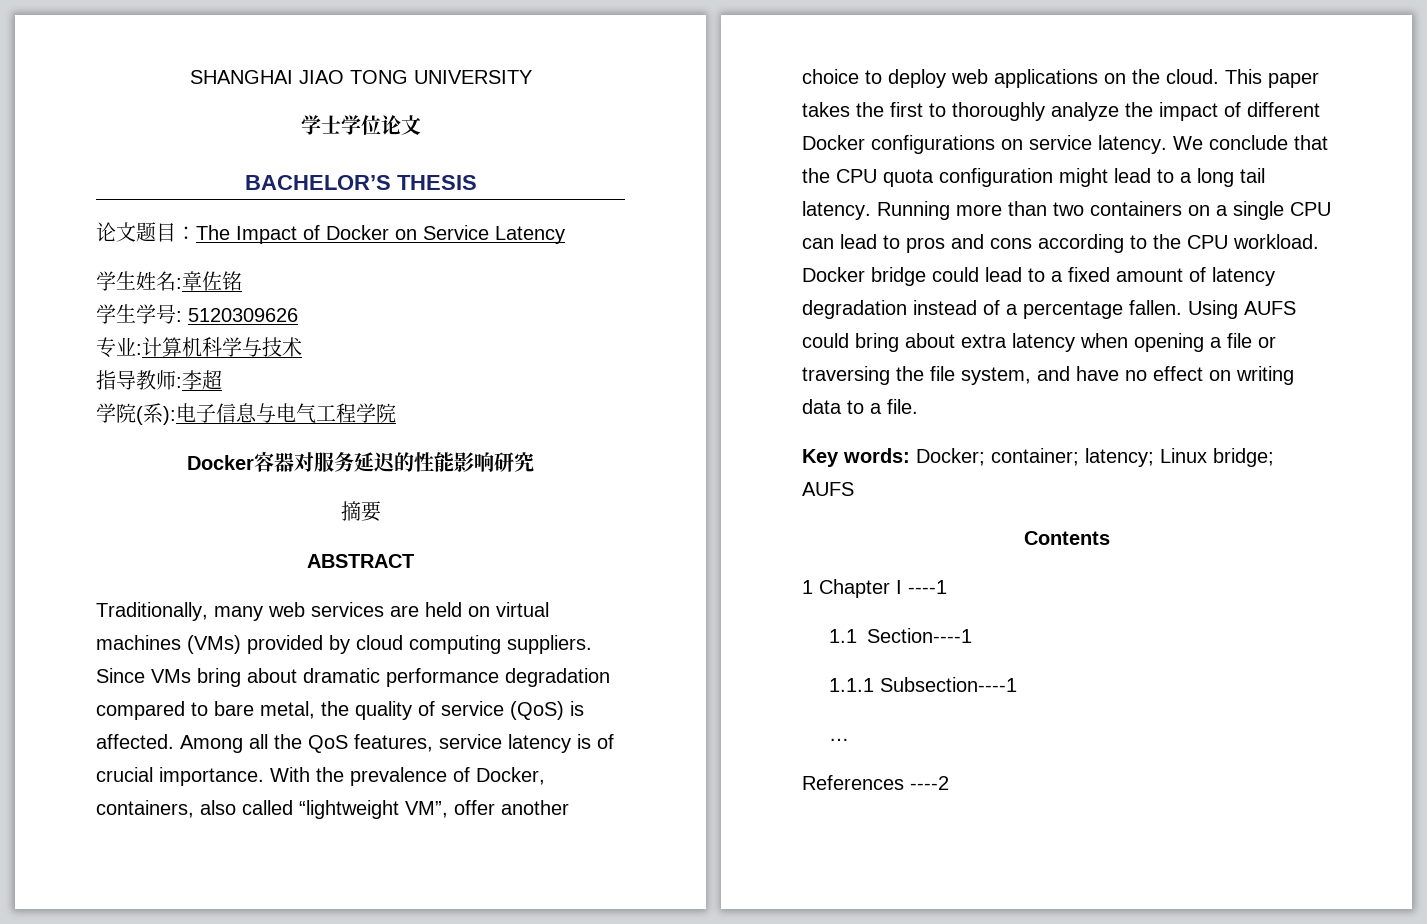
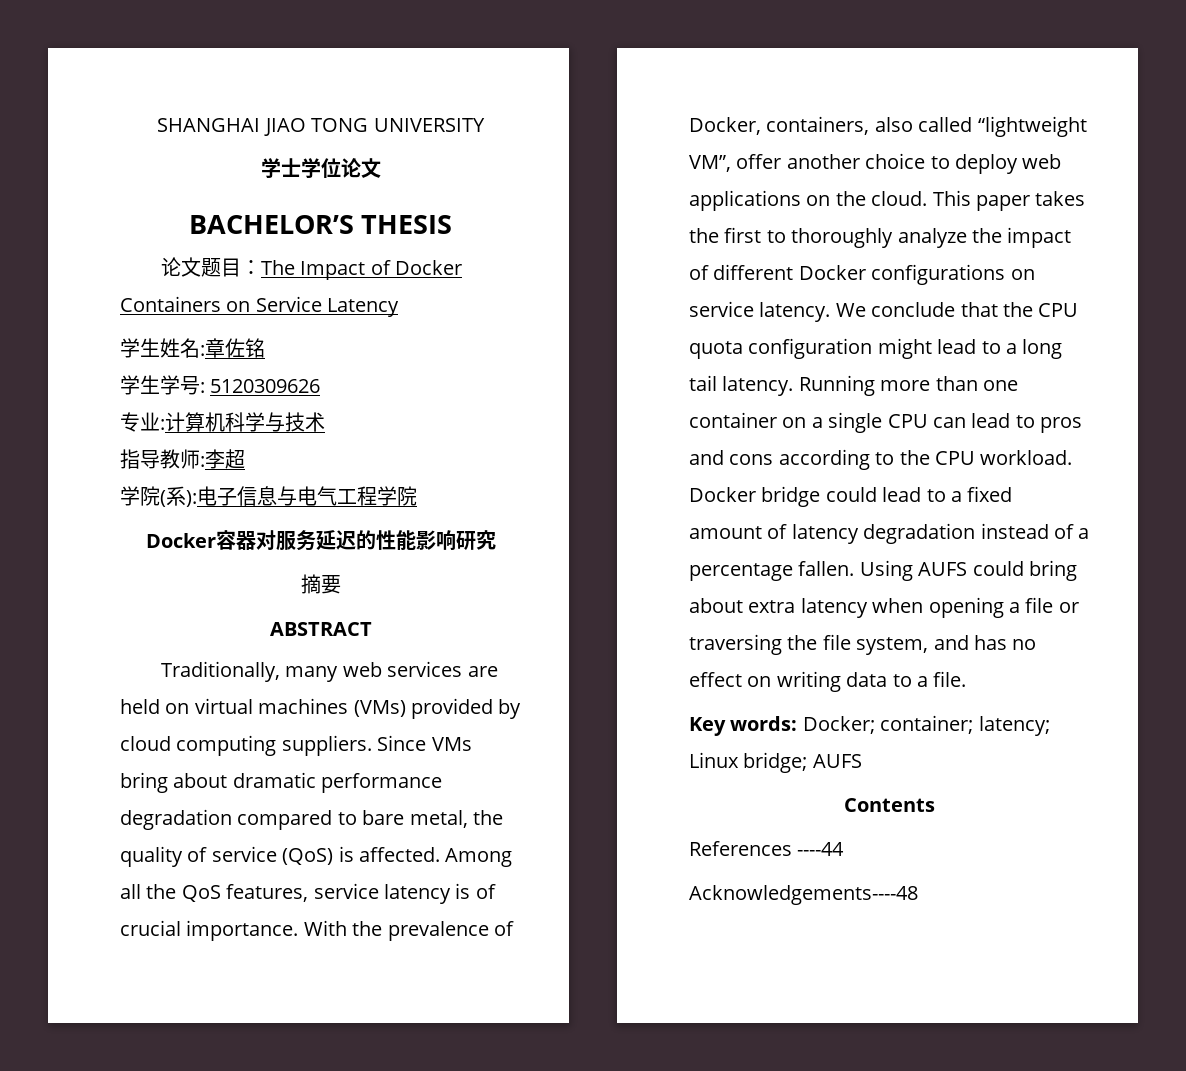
(389, 232) none -> [120,296,221,312] Containers
[1053,201,1182,216] two containers -> [982,380,1018,391] [689,412,777,428] one container
[1076,366,1119,381] have -> [974,635,1007,650] has
[802,579,947,598] [829,628,973,643] [829,677,1018,692] [829,738,850,741] [802,775,949,790] 1 Chapter I ----1 // 1.1 Section----1 // 1.1.1 Subsection----1 // … // References ----2 -> [689,841,845,856] [689,885,918,905] References ----44 // Acknowledgements----48

